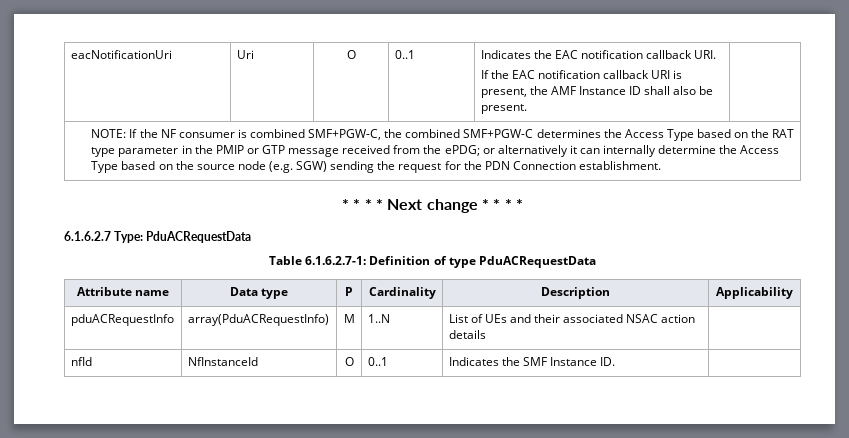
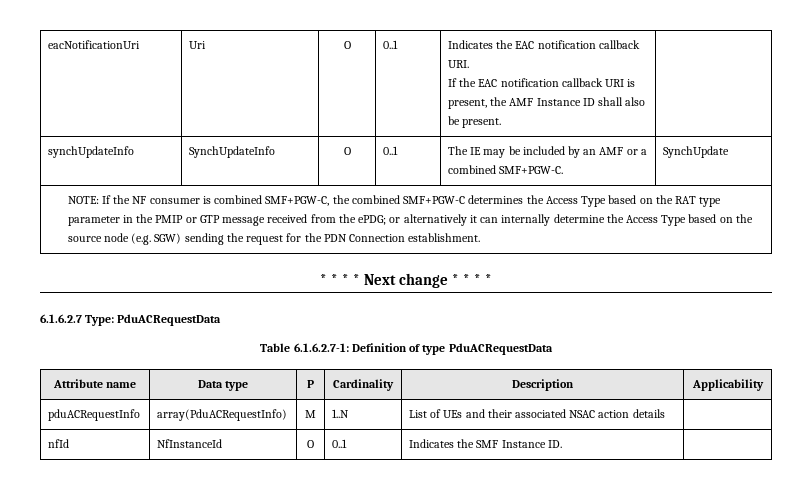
(527, 109) none -> [47,146,134,158] [188,146,275,158] [343,147,351,155] [382,146,398,155] [447,146,647,158] [447,165,564,174] [662,146,729,158] // synchUpdateInfo | SynchUpdateInfo | O | 0..1 | The IE may be included by an AMF or a combined SMF+PGW-C. | SynchUpdate

